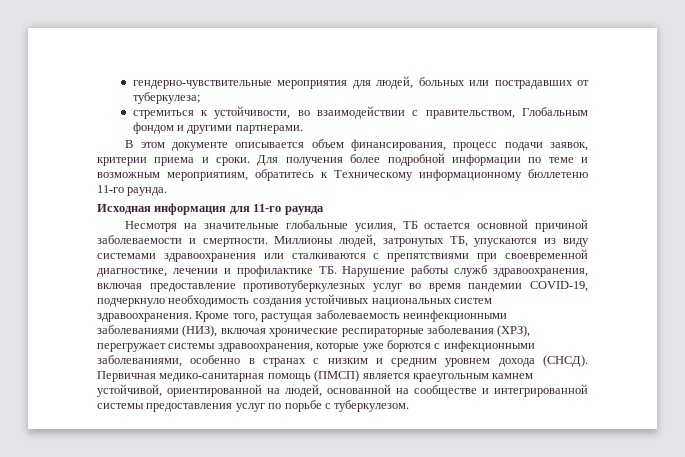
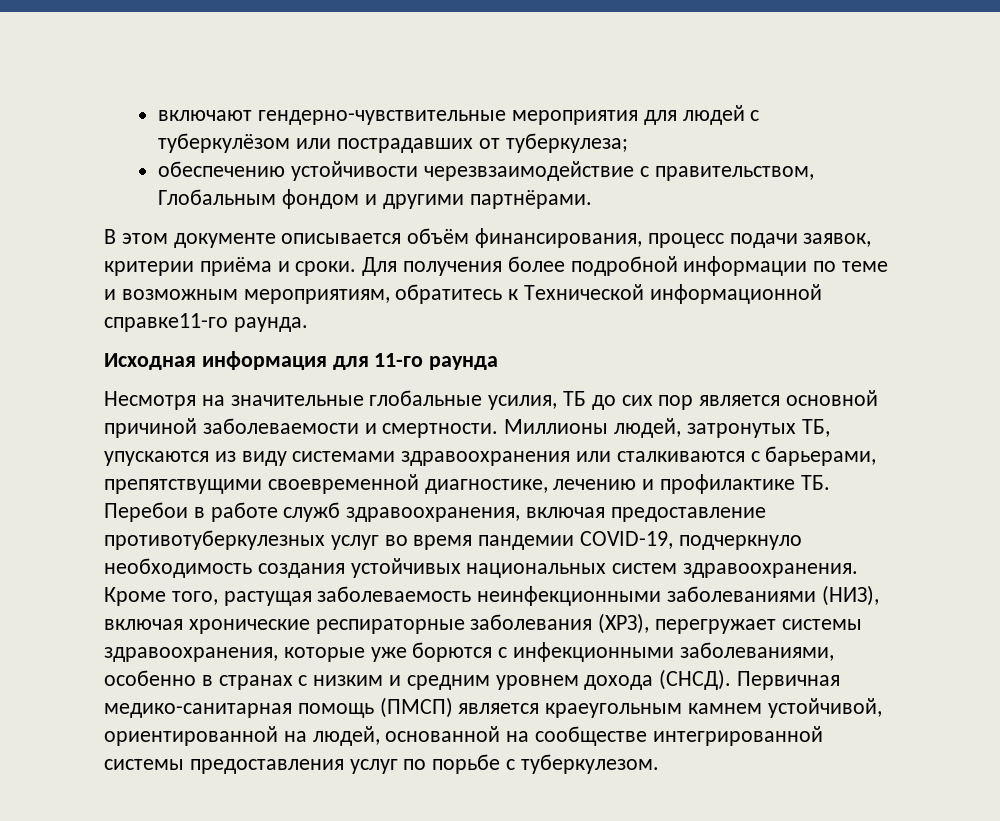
(132, 84) none -> [158,110,253,121] включают
[376,76,465,89] людей, больных -> [682,105,760,125] [158,133,291,153] людей с туберкулёзом
[132,106,406,119] стремиться к устойчивости, во взаимодействии -> [158,161,635,181] обеспечению устойчивости черезвзаимодействие
[235,125,303,134] партнерами. -> [469,190,592,209] партнёрами.
[311,139,344,148] объем -> [407,228,470,244] объём
[154,157,195,166] приема -> [199,257,272,276] приёма
[334,169,588,181] [97,185,124,193] Техническому информационному бюллетеню 11-го -> [524,284,822,304] [104,313,228,332] Технической информационной справке11-го
[424,223,471,229] остается -> [591,395,781,410] до сих пор является
[387,253,498,262] препятствиями при -> [765,446,877,466] [104,479,262,494] барьерами, препятствущими
[172,268,218,274] лечении -> [553,479,637,490] лечению
[342,265,450,277] Нарушение работы -> [104,502,278,522] Перебои в работе
[482,388,489,394] и -> (648, 736) none

